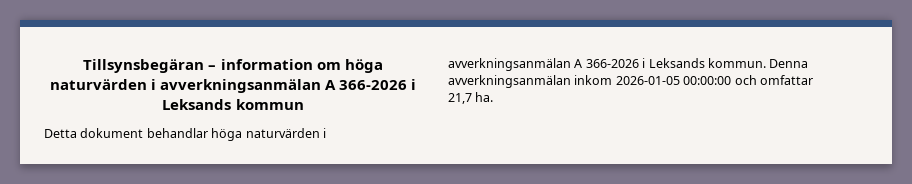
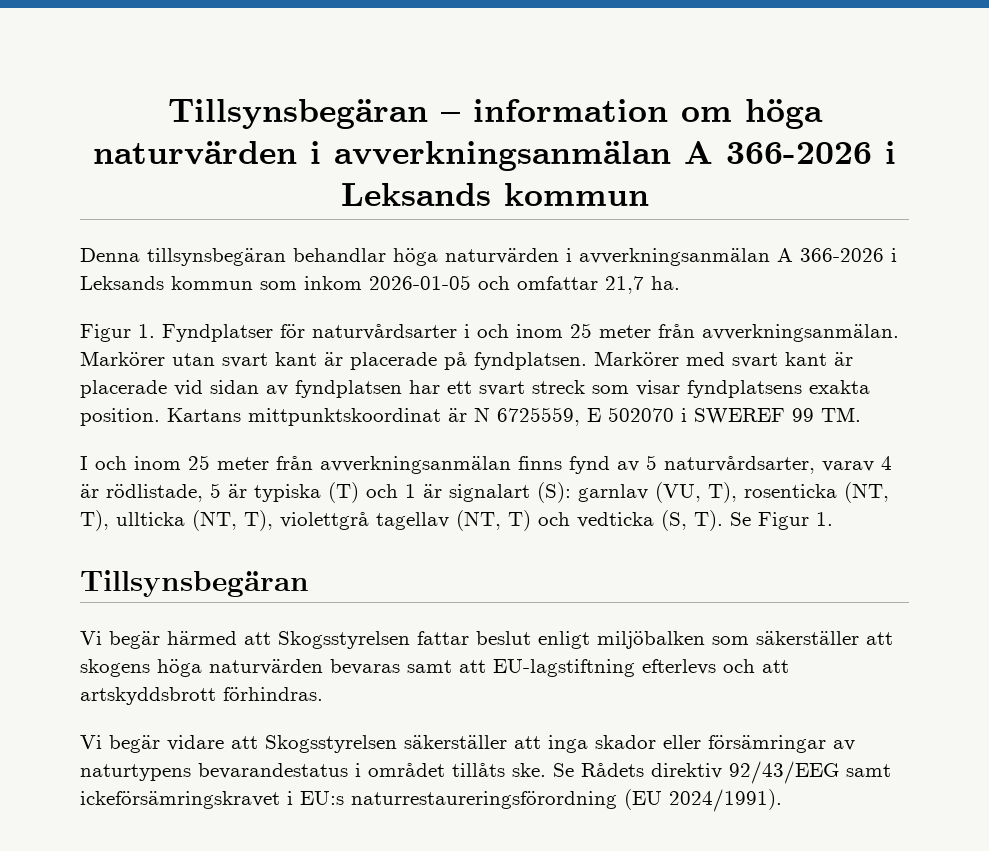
[44,128,144,138] Detta dokument -> [80,248,286,266] Denna tillsynsbegäran
[707,58,809,68] [448,75,571,88] kommun. Denna avverkningsanmälan -> [171,276,297,290] kommun som
[683,76,732,85] 00:00:00 -> (471, 282) none
(494, 97) none -> [80,323,899,342] [80,351,853,370] [80,380,870,398] [80,407,861,426] [80,455,892,474] [80,482,889,503] [80,510,833,531] [80,570,309,597] [80,631,893,649] [80,659,789,677] [80,687,323,705] [80,735,855,753] [80,761,891,784] [80,789,782,812] // Figur 1. Fyndplatser för naturvårdsarter i och inom 25 meter från avverkningsanmälan. Markörer utan svart kant är placerade på fyndplatsen. Markörer med svart kant är placerade vid sidan av fyndplatsen har ett svart streck som visar fyndplatsens exakta position. Kartans mittpunktskoordinat är N 6725559, E 502070 i SWEREF 99 TM. // I och inom 25 meter från avverkningsanmälan finns fynd av 5 naturvårdsarter, varav 4 är rödlistade, 5 är typiska (T) och 1 är signalart (S): garnlav (VU, T), rosenticka (NT, T), ullticka (NT, T), violettgrå tagellav (NT, T) och vedticka (S, T). Se Figur 1. // Tillsynsbegäran // Vi begär härmed att Skogsstyrelsen fattar beslut enligt miljöbalken som säkerställer att skogens höga naturvärden bevaras samt att EU-lagstiftning efterlevs och att artskyddsbrott förhindras. // Vi begär vidare att Skogsstyrelsen säkerställer att inga skador eller försämringar av naturtypens bevarandestatus i området tillåts ske. Se Rådets direktiv 92/43/EEG samt ickeförsämringskravet i EU:s naturrestaureringsförordning (EU 2024/1991).

